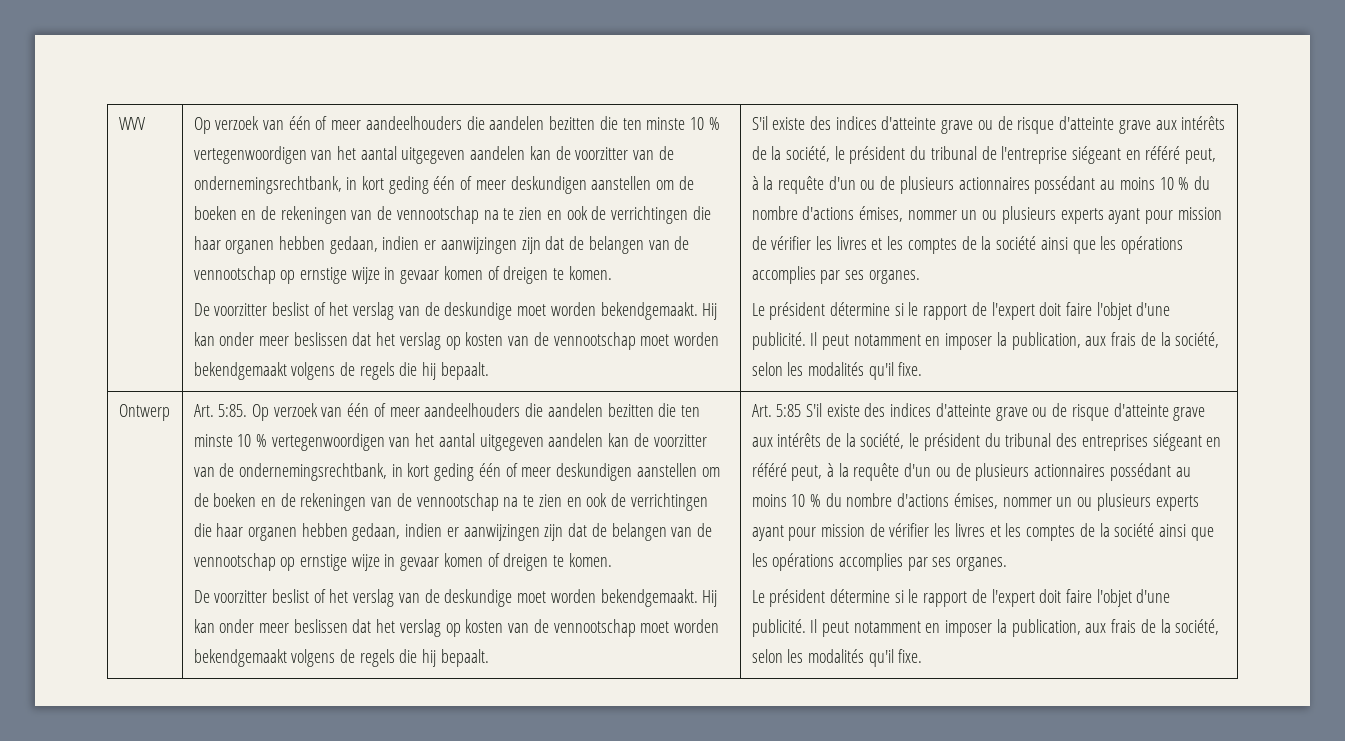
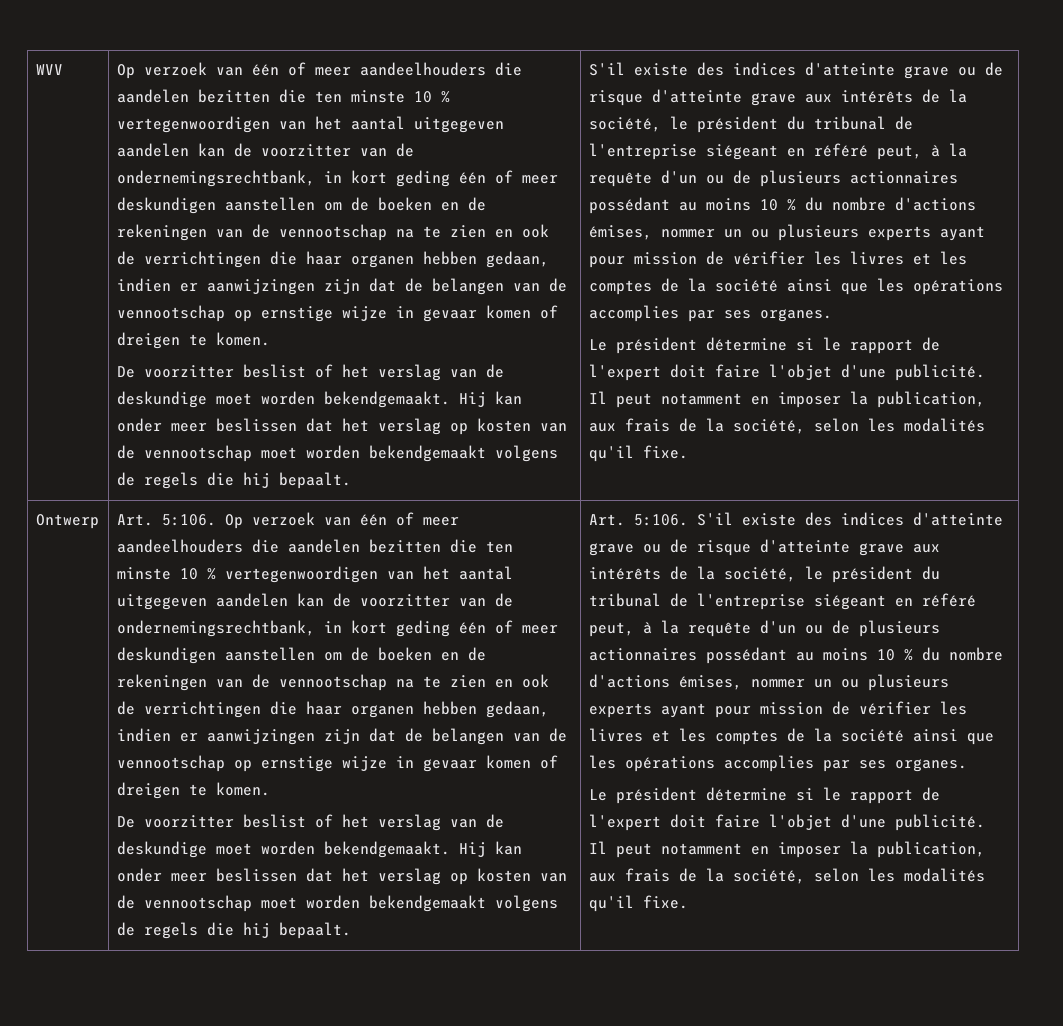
[218,404,248,417] 5:85. -> [161,514,216,526] 5:106.
[776,404,802,417] 5:85 -> [633,514,688,526] 5:106.
[1056,433,1148,451] des entreprises -> [669,593,805,610] de l'entreprise

